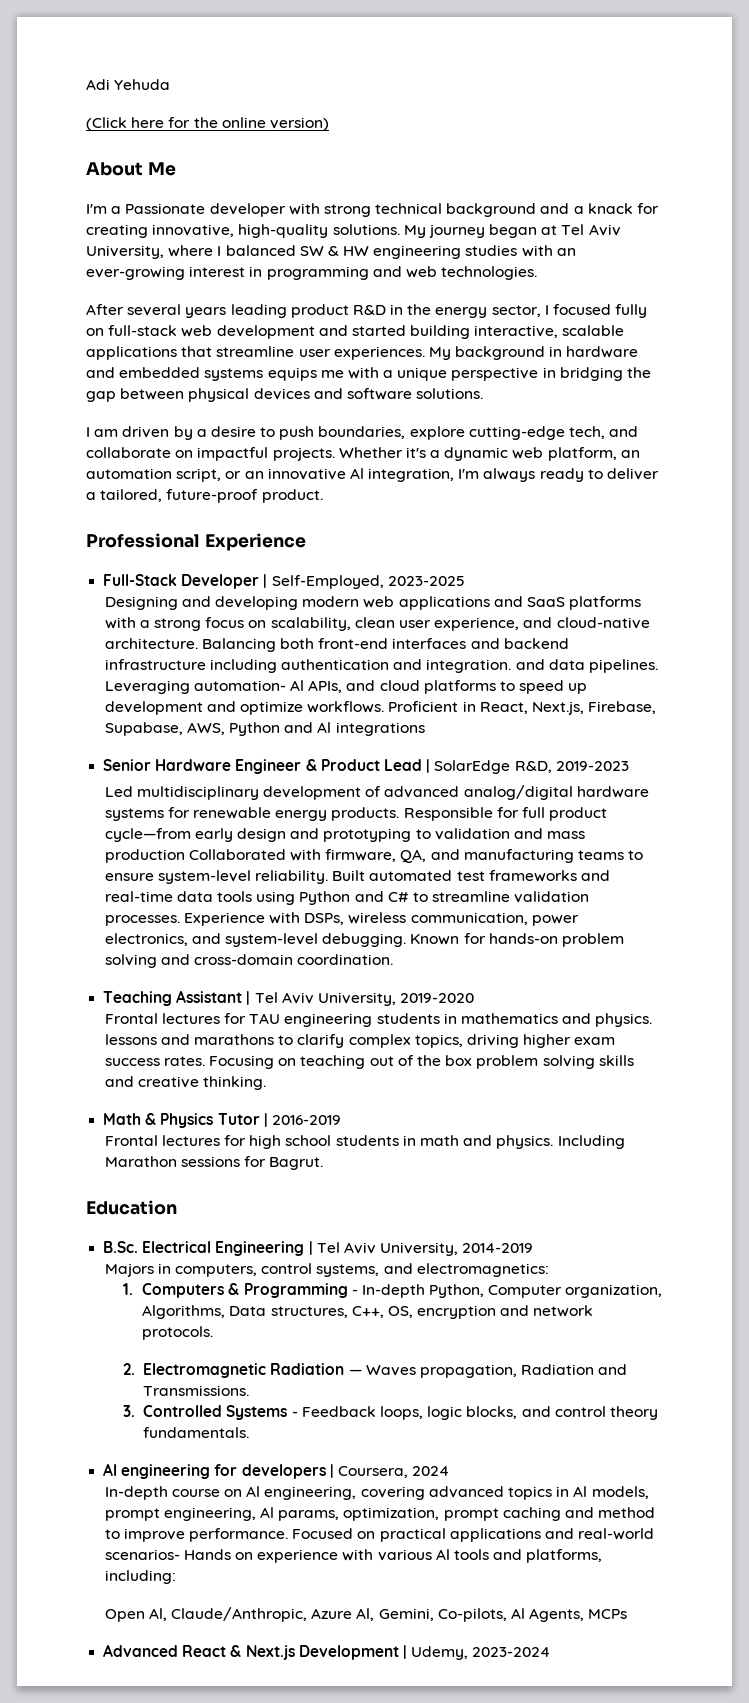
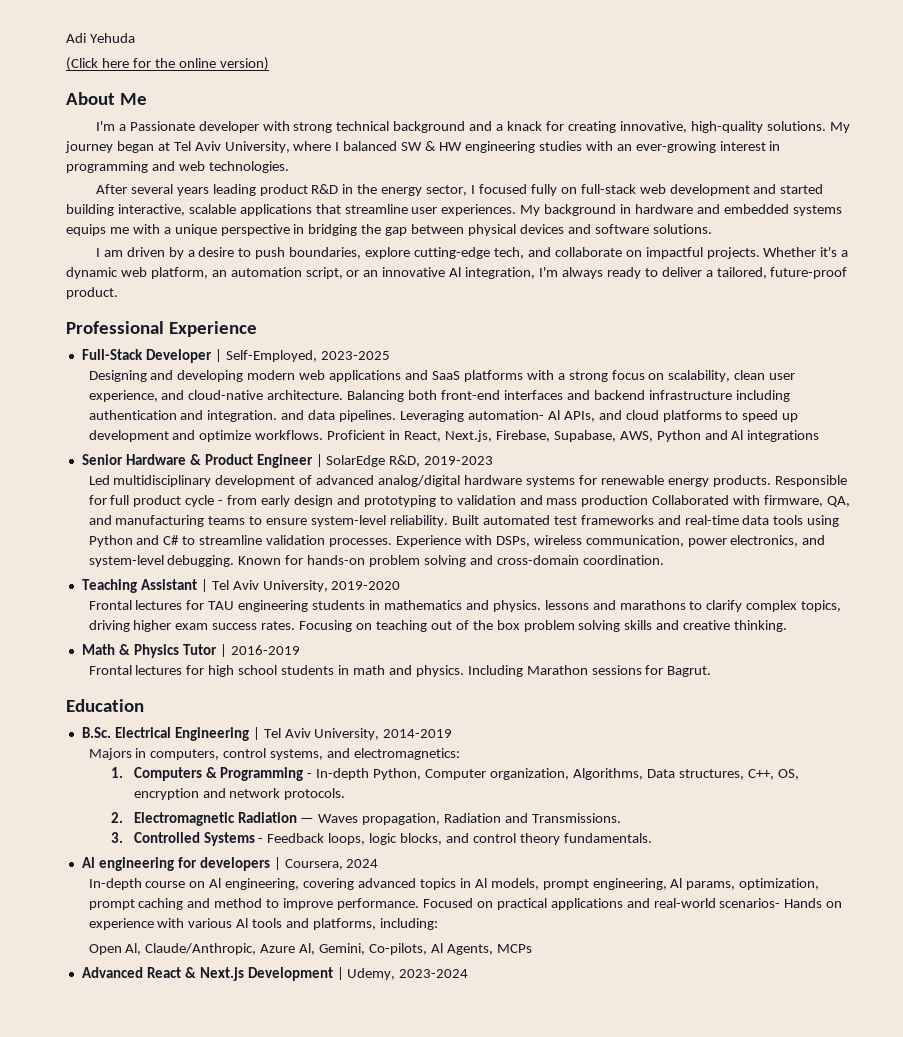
[235,759,302,774] Engineer -> (186, 459) none
[383,759,422,771] Lead -> [256,454,313,468] Engineer
[104,828,191,842] cycle—from -> [185,495,258,507] cycle - from

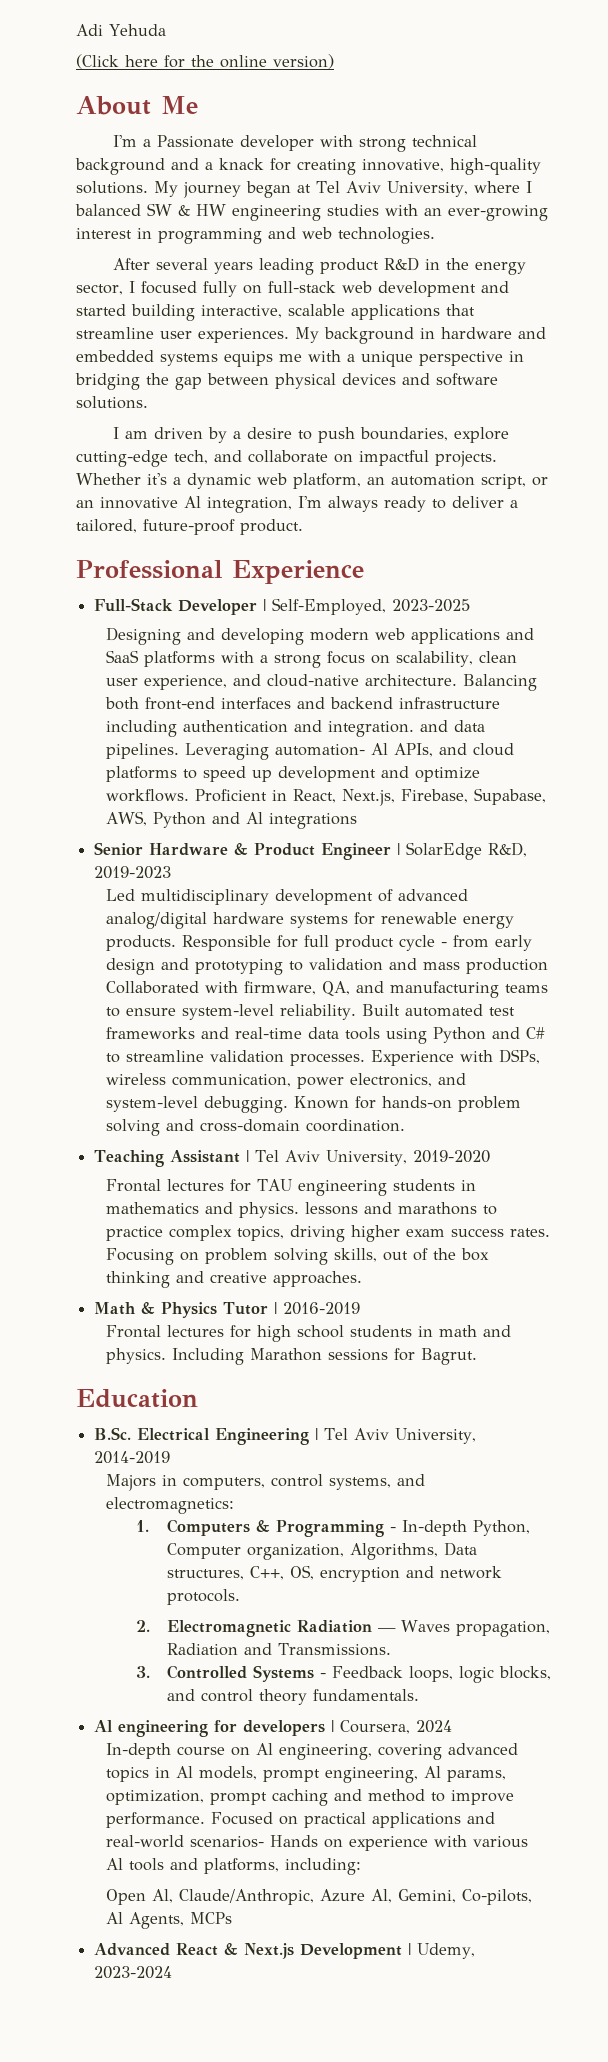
[706,600,743,612] clarify -> [106,1226,164,1241] practice
[375,620,427,632] teaching -> [205,1248,378,1265] problem solving skills,
[523,620,653,632] problem solving skills -> [106,1271,171,1288] thinking
[734,620,788,632] thinking. -> [273,1271,363,1287] approaches.

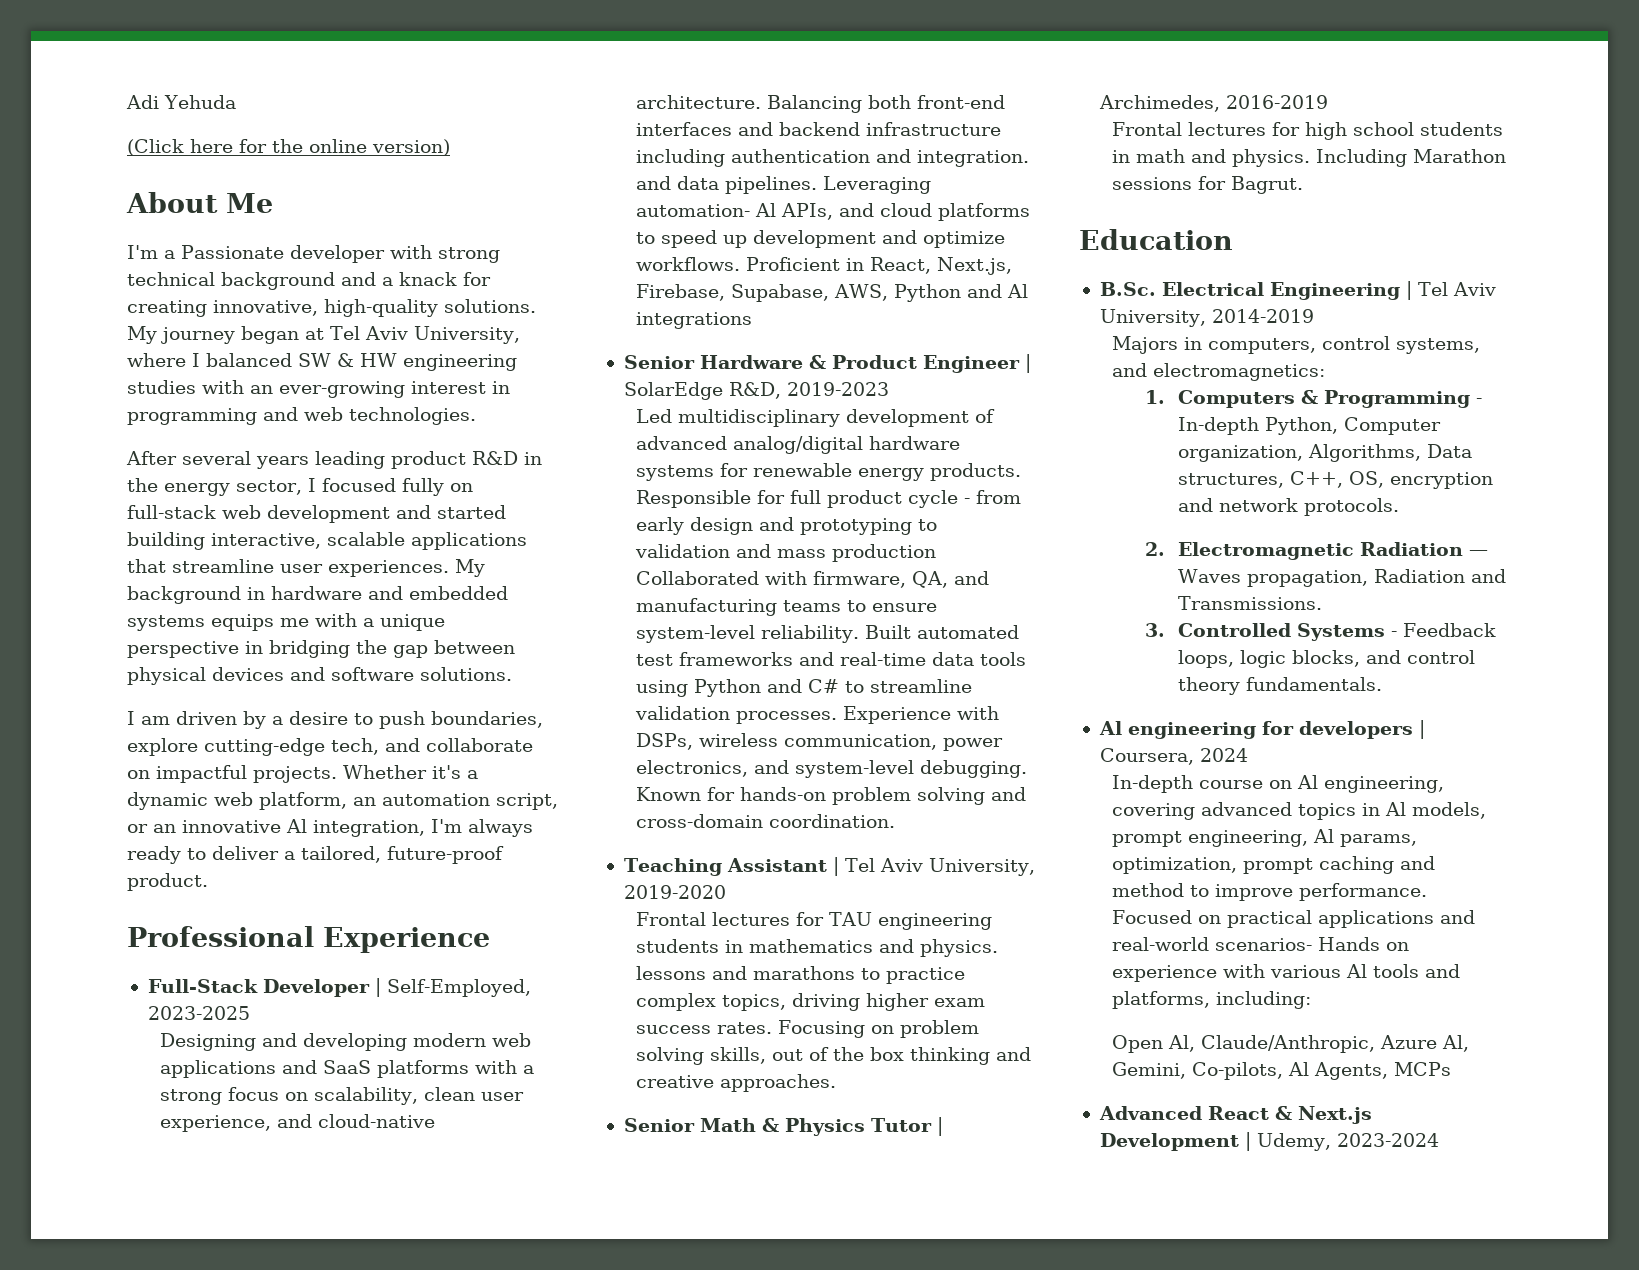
(363, 1279) none -> [623,1118,695,1132] Senior
(278, 1308) none -> [1098,95,1220,112] Archimedes,

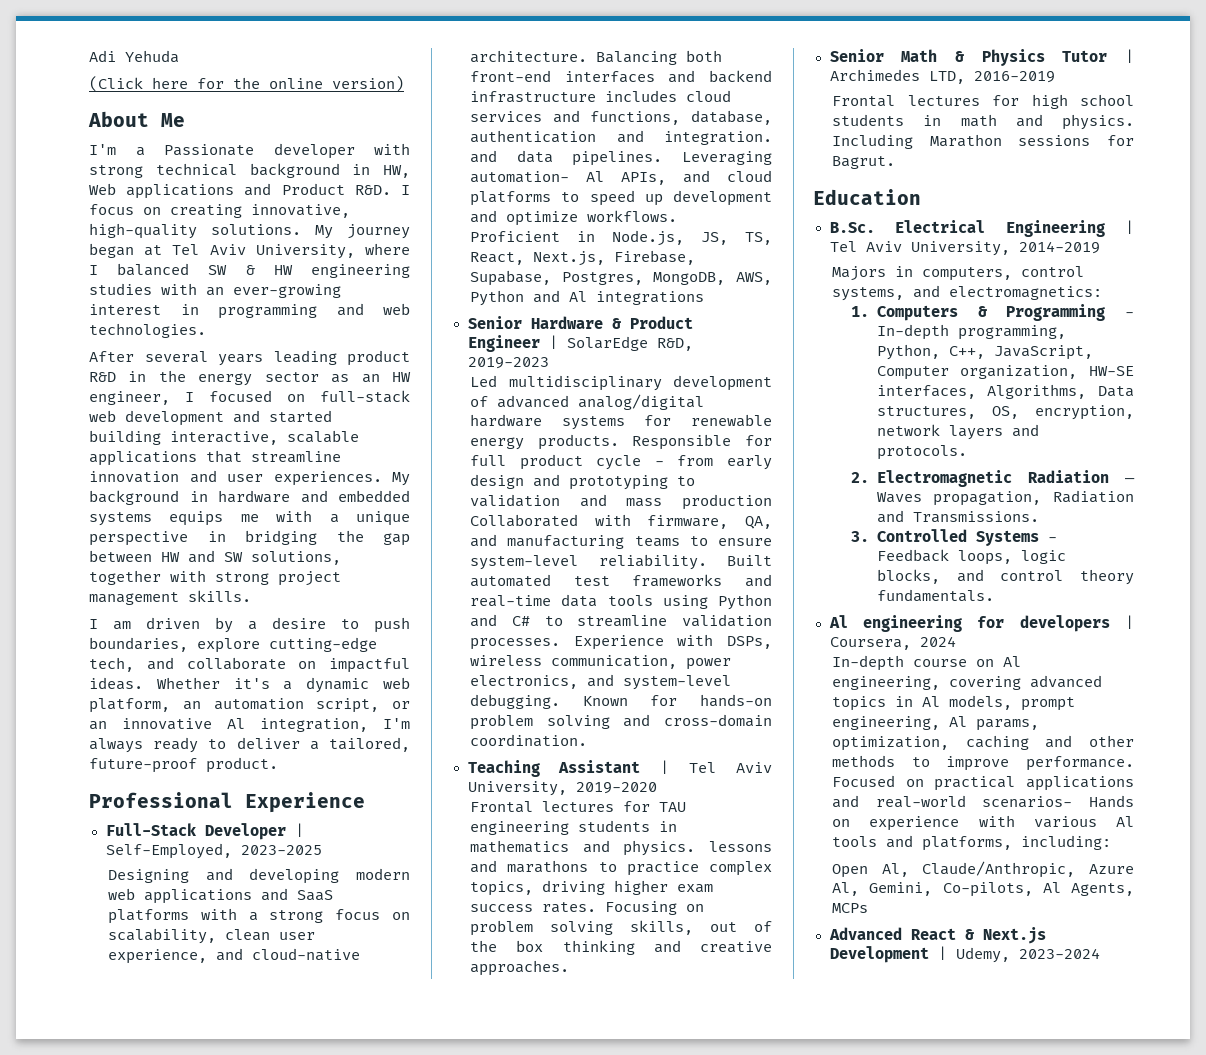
[341,272,491,286] and a knack for -> [352,164,410,178] [89,183,410,199] [89,204,161,215] in HW, Web applications and Product R&D. I focus on
[236,480,302,495] sector, -> [264,372,411,383] [89,391,170,405] sector as an HW engineer,
[401,478,444,496] fully -> (272, 396) none
(274, 566) none -> [89,470,217,483] innovation and
[127,667,512,685] physical devices and software solutions. -> [161,550,341,565] [89,570,341,586] [89,590,251,605] HW and SW solutions, together with strong project management skills.
[253,766,337,783] projects. -> [89,677,143,690] ideas.
[635,149,725,167] including -> [605,90,732,102] [470,110,772,125] includes cloud services and functions, database,
(864, 264) none -> [612,230,772,246] Node.js, JS, TS,
(829, 293) none -> [561,272,726,285] Postgres, MongoDB,
[1098,95,1220,112] Archimedes, -> [829,69,965,84] Archimedes LTD,
[1264,417,1441,435] [1177,444,1472,462] [1177,471,1493,489] [1177,498,1298,512] Python, Computer organization, Algorithms, Data structures, C++, OS, encryption and network -> [957,325,1066,340] [876,344,1093,360] [876,365,1134,380] [876,384,1134,399] [876,405,1134,420] [876,424,1039,440] programming, Python, C++, JavaScript, Computer organization, HW-SE interfaces, Algorithms, Data structures, OS, encryption, network layers and
[1242,858,1313,874] prompt -> (950, 743) none
[1111,883,1184,897] method -> [1089,735,1134,747] [832,755,896,767] other methods

